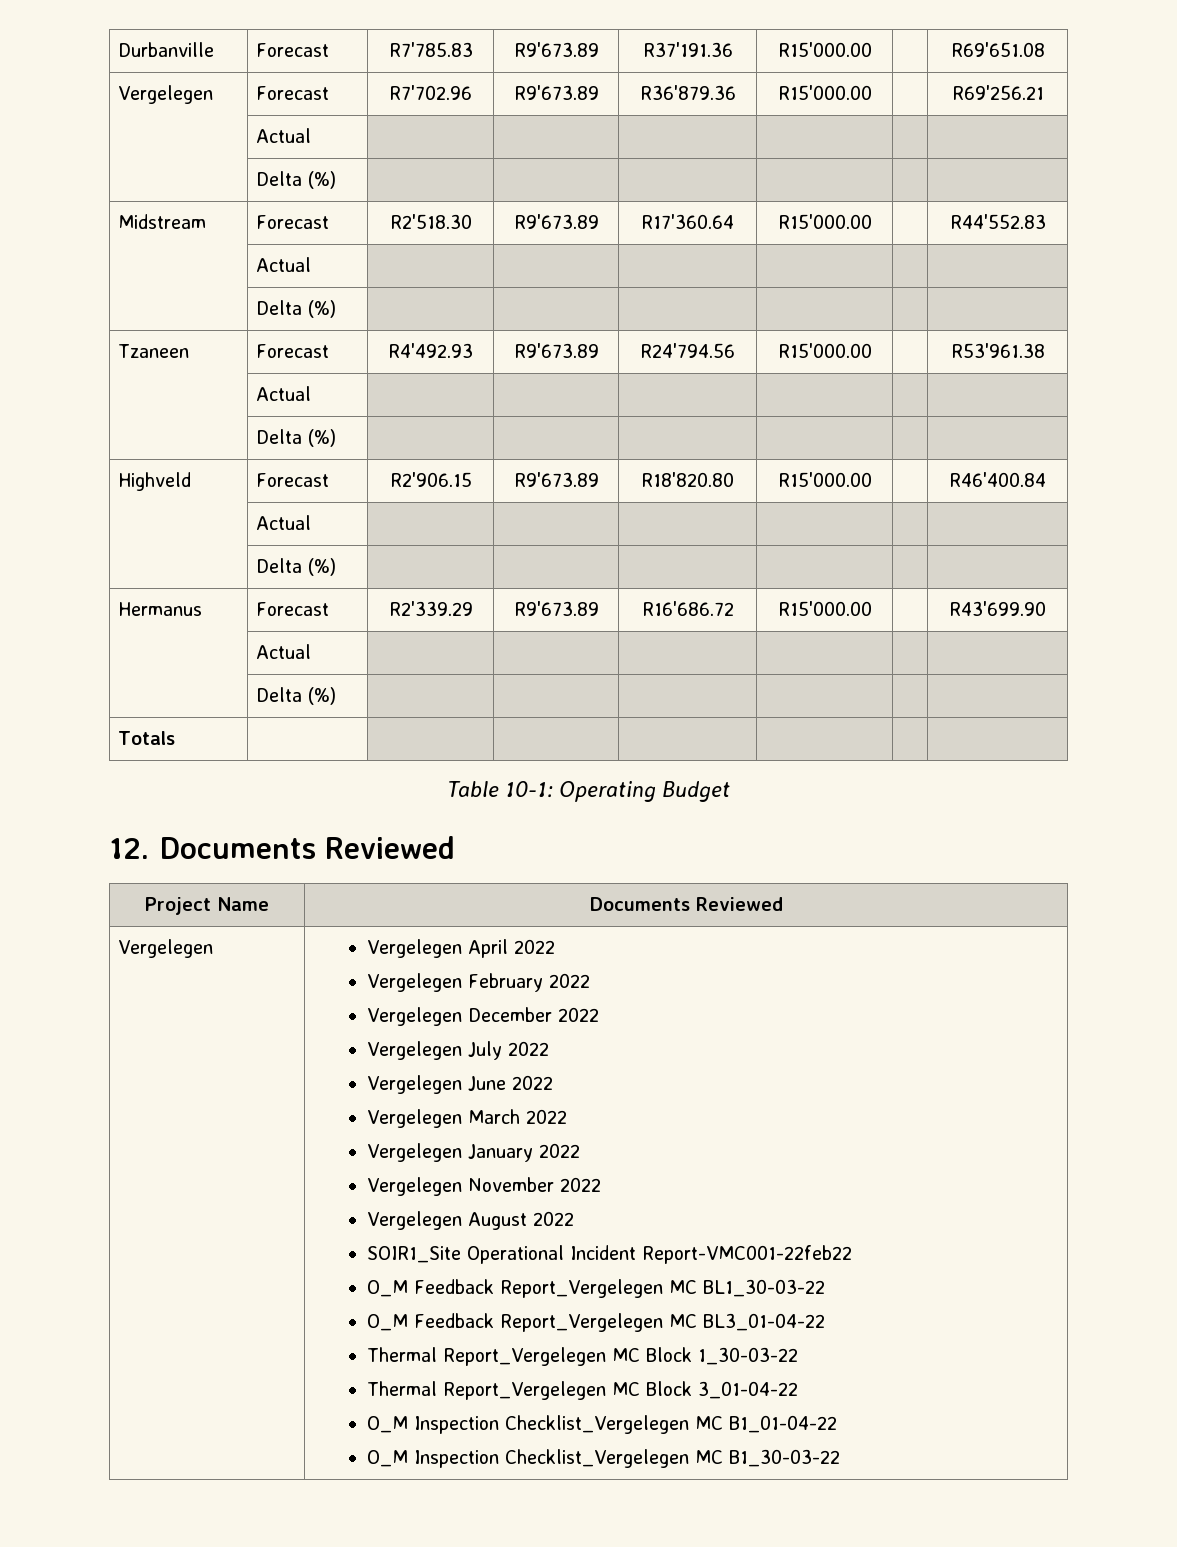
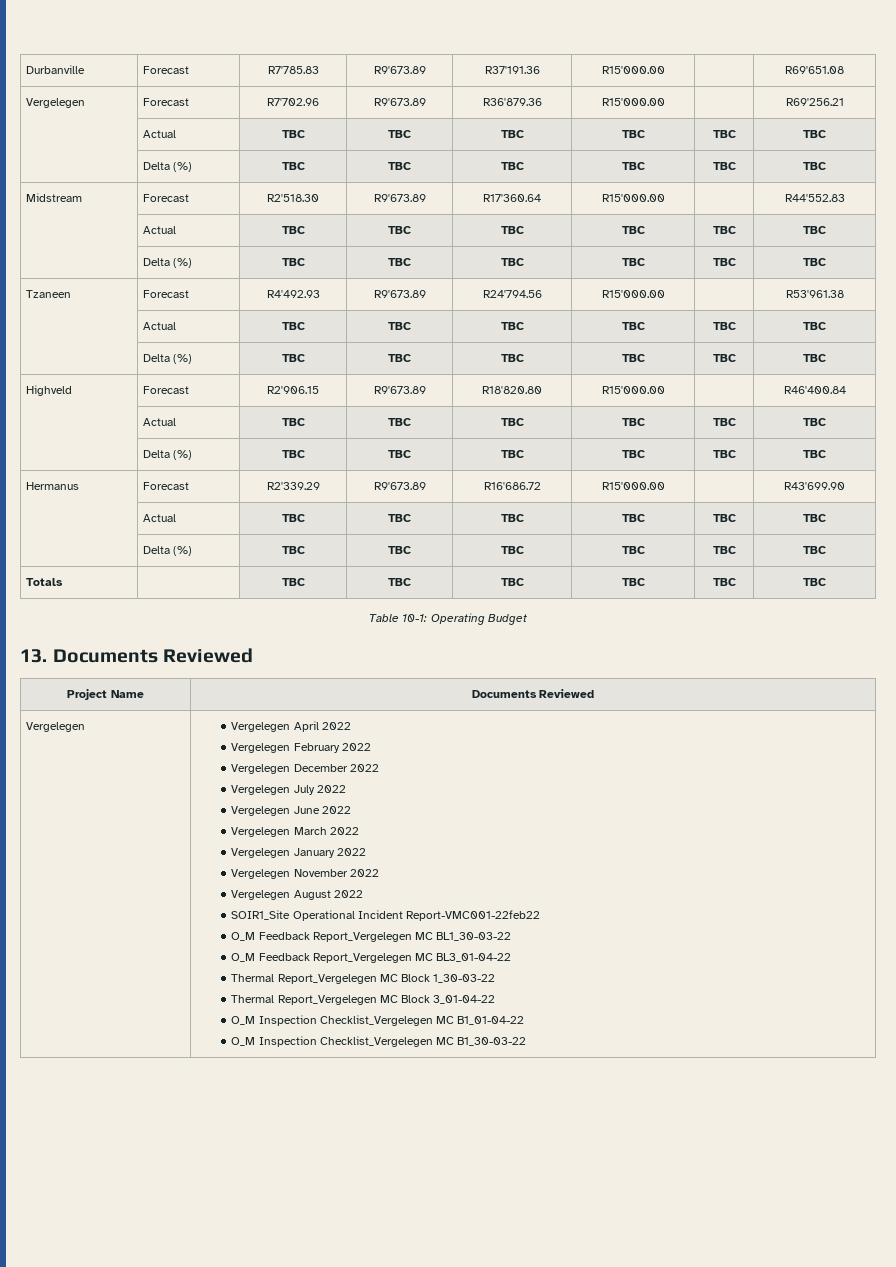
[255,171,336,189] | | | | | // | Delta (%) | | | | | | -> [281,130,305,138] [388,130,411,138] [500,130,524,138] [621,130,645,138] [712,130,736,138] [803,130,826,138] [142,162,193,172] [281,162,305,170] [388,162,411,170] [500,162,524,170] [621,162,645,170] [712,162,736,170] [803,162,826,170] TBC | TBC | TBC | TBC | TBC | TBC // | Delta (%) | TBC | TBC | TBC | TBC | TBC | TBC
[255,300,336,318] | | | | | // | Delta (%) | | | | | | -> [281,226,305,234] [388,226,411,234] [500,226,524,234] [621,226,645,234] [712,226,736,234] [803,226,826,234] [142,258,193,268] [281,258,305,266] [388,258,411,266] [500,258,524,266] [621,258,645,266] [712,258,736,266] [803,258,826,266] TBC | TBC | TBC | TBC | TBC | TBC // | Delta (%) | TBC | TBC | TBC | TBC | TBC | TBC
[255,429,336,447] | | | | | // | Delta (%) | | | | | | -> [281,322,305,330] [388,322,411,330] [500,322,524,330] [621,322,645,330] [712,322,736,330] [803,322,826,330] [142,354,193,364] [281,354,305,362] [388,354,411,362] [500,354,524,362] [621,354,645,362] [712,354,736,362] [803,354,826,362] TBC | TBC | TBC | TBC | TBC | TBC // | Delta (%) | TBC | TBC | TBC | TBC | TBC | TBC
[255,558,336,576] | | | | | // | Delta (%) | | | | | | -> [281,418,305,426] [388,418,411,426] [500,418,524,426] [621,418,645,426] [712,418,736,426] [803,418,826,426] [142,450,193,460] [281,450,305,458] [388,450,411,458] [500,450,524,458] [621,450,645,458] [712,450,736,458] [803,450,826,458] TBC | TBC | TBC | TBC | TBC | TBC // | Delta (%) | TBC | TBC | TBC | TBC | TBC | TBC
[255,687,336,705] [117,731,175,745] | | | | | // | Delta (%) | | | | | | // Totals | | | | | | | -> [281,514,305,522] [388,514,411,522] [500,514,524,522] [621,514,645,522] [712,514,736,522] [803,514,826,522] [142,546,193,556] [281,546,305,554] [388,546,411,554] [500,546,524,554] [621,546,645,554] [712,546,736,554] [803,546,826,554] [25,578,63,586] [281,578,305,586] [388,578,411,586] [500,578,524,586] [621,578,645,586] [712,578,736,586] [803,578,826,586] TBC | TBC | TBC | TBC | TBC | TBC // | Delta (%) | TBC | TBC | TBC | TBC | TBC | TBC // Totals | | TBC | TBC | TBC | TBC | TBC | TBC
[109,838,149,859] 12. -> [20,649,47,663] 13.

